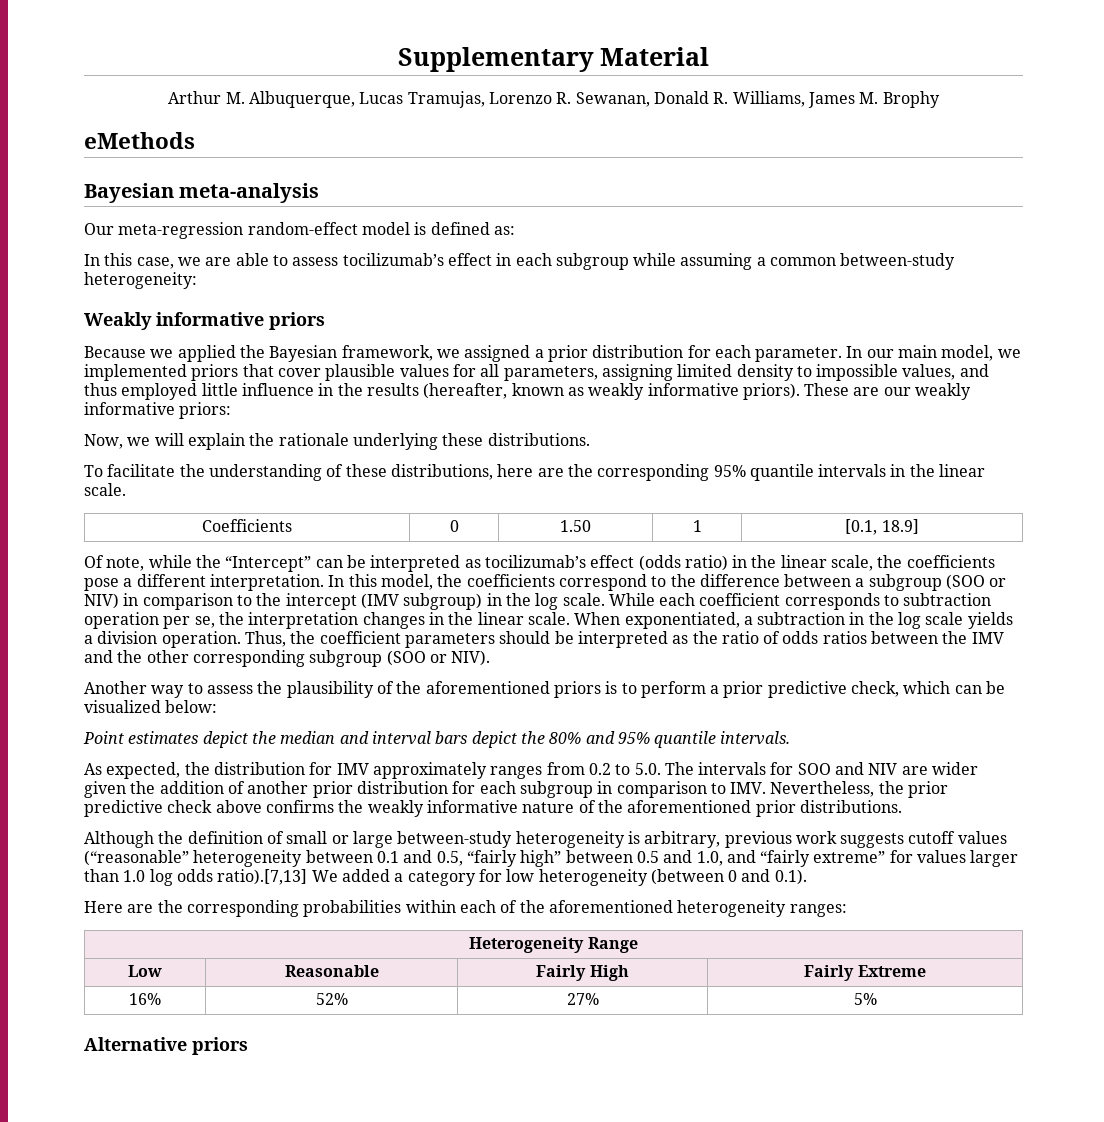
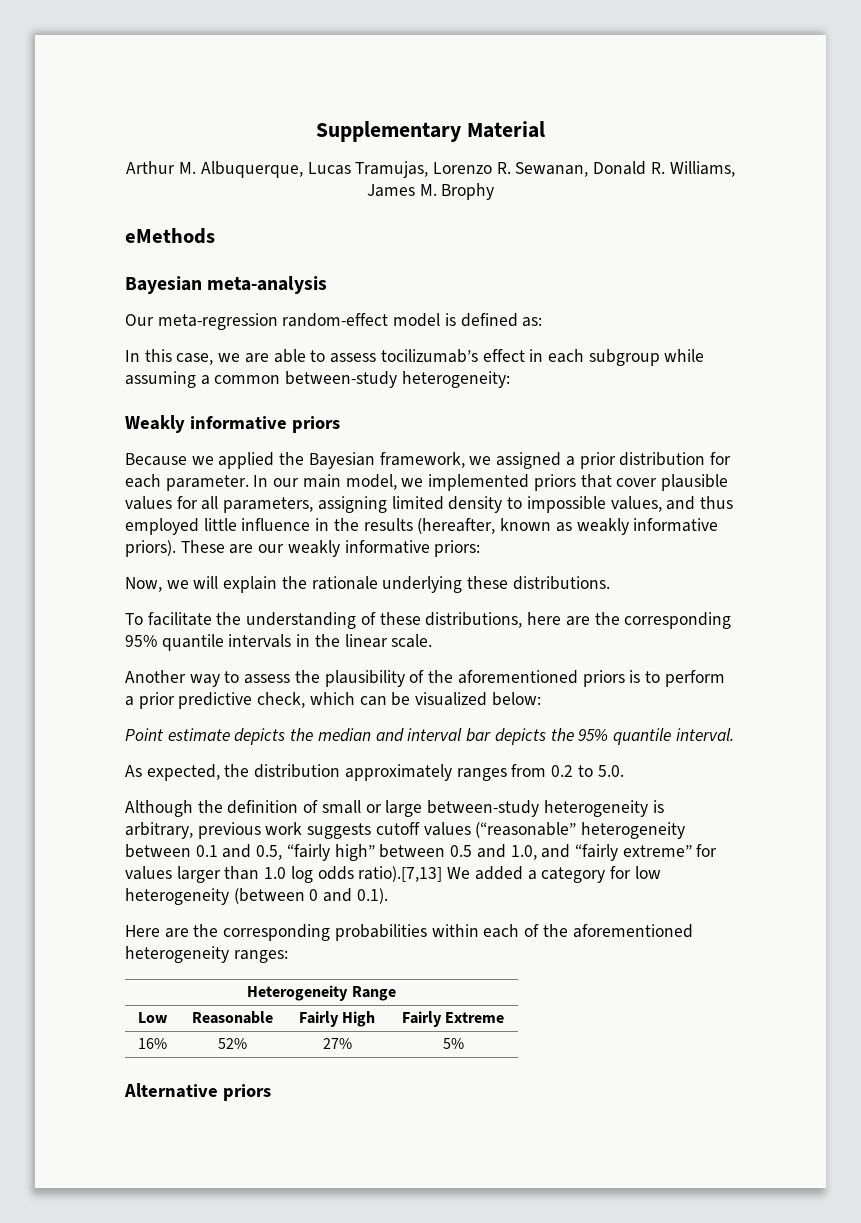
[202,519,292,532] [449,520,459,532] [560,520,591,532] [692,520,702,532] [845,519,919,535] [84,555,995,572] [84,574,1007,591] [84,593,992,610] [84,612,1013,629] [84,631,1004,648] [84,650,491,667] // Coefficients | 0 | 1.50 | 1 | [0.1, 18.9] // Of note, while the “Intercept” can be interpreted as tocilizumab’s effect (odds ratio) in the linear scale, the coefficients pose a different interpretation. In this model, the coefficients correspond to the difference between a subgroup (SOO or NIV) in comparison to the intercept (IMV subgroup) in the log scale. While each coefficient corresponds to subtraction operation per se, the interpretation changes in the linear scale. When exponentiated, a subtraction in the log scale yields a division operation. Thus, the coefficient parameters should be interpreted as the ratio of odds ratios between the IMV and the other corresponding subgroup (SOO or NIV). -> (433, 641) none
[128,731,248,748] estimates depict -> [167,728,286,745] estimate depicts
[435,731,791,748] bars depict the 80% and 95% quantile intervals. -> [466,728,734,745] bar depicts the 95% quantile interval.
[309,762,369,775] for IMV -> (341, 771) none
[664,762,979,775] [84,781,949,798] [84,800,902,817] The intervals for SOO and NIV are wider given the addition of another prior distribution for each subgroup in comparison to IMV. Nevertheless, the prior predictive check above confirms the weakly informative nature of the aforementioned prior distributions. -> (624, 771) none

